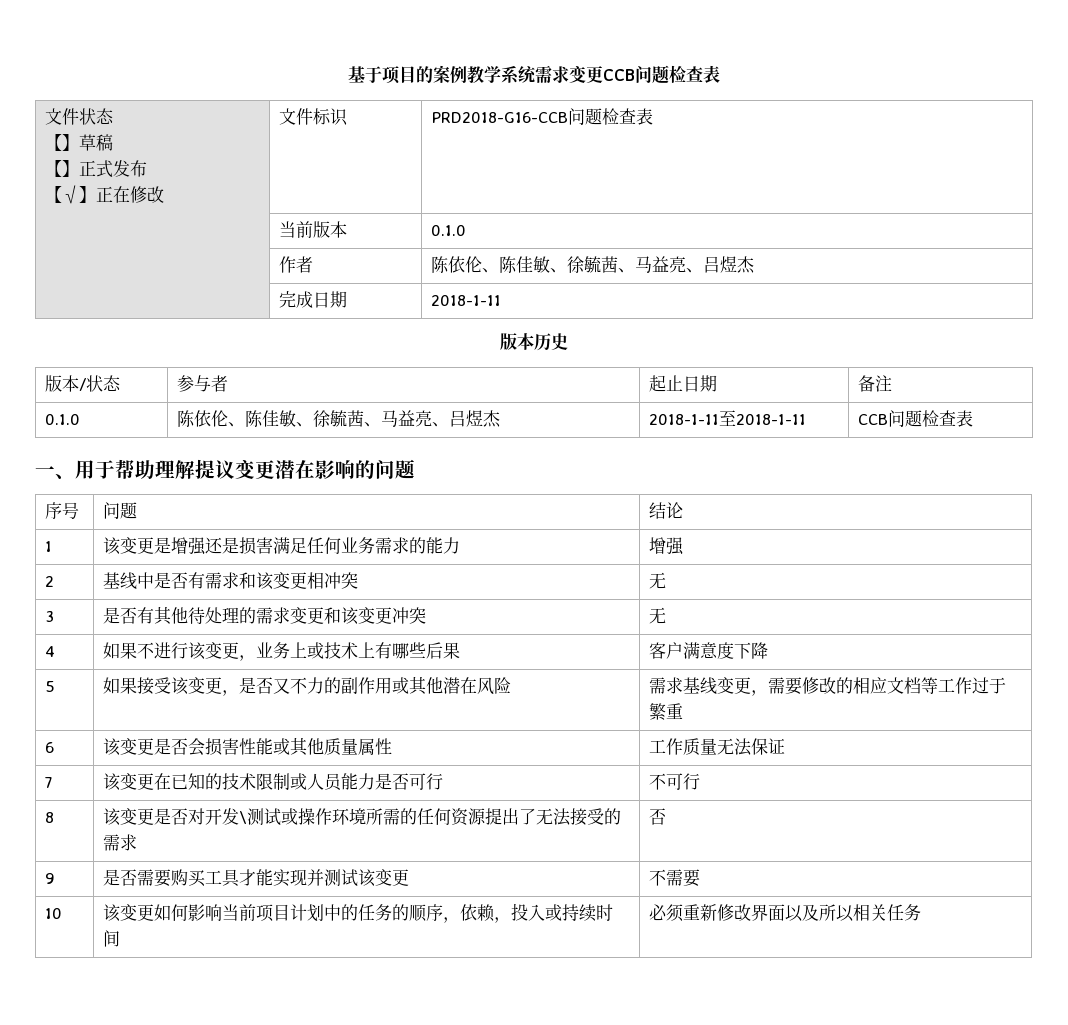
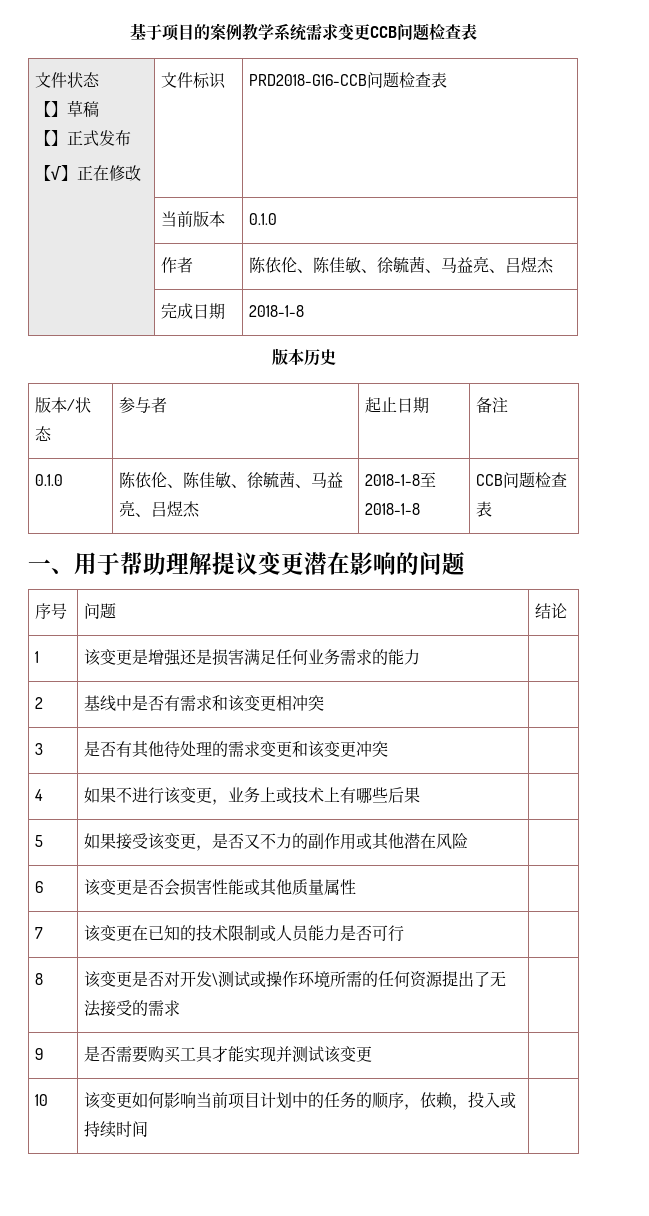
[431,295,502,306] 2018-1-11 -> [249,305,305,317] 2018-1-8
[649,410,807,426] 2018-1-11至2018-1-11 -> [365,472,437,487] [365,503,421,515] 2018-1-8至2018-1-8
[649,537,685,555] 增强 -> (421, 657) none
[649,572,667,589] 无 -> (325, 703) none
[649,607,667,624] 无 -> (389, 749) none
[649,642,769,659] 客户满意度下降 -> (421, 795) none
[649,677,1007,696] [649,703,684,721] 需求基线变更，需要修改的相应文档等工作过于繁重 -> (469, 841) none
[649,738,786,756] 工作质量无法保证 -> (357, 887) none
[649,773,701,790] 不可行 -> (405, 933) none
[649,808,667,825] 否 -> (181, 1008) none
[649,869,701,887] 不需要 -> (373, 1054) none
[649,904,922,922] 必须重新修改界面以及所以相关任务 -> (149, 1129) none

